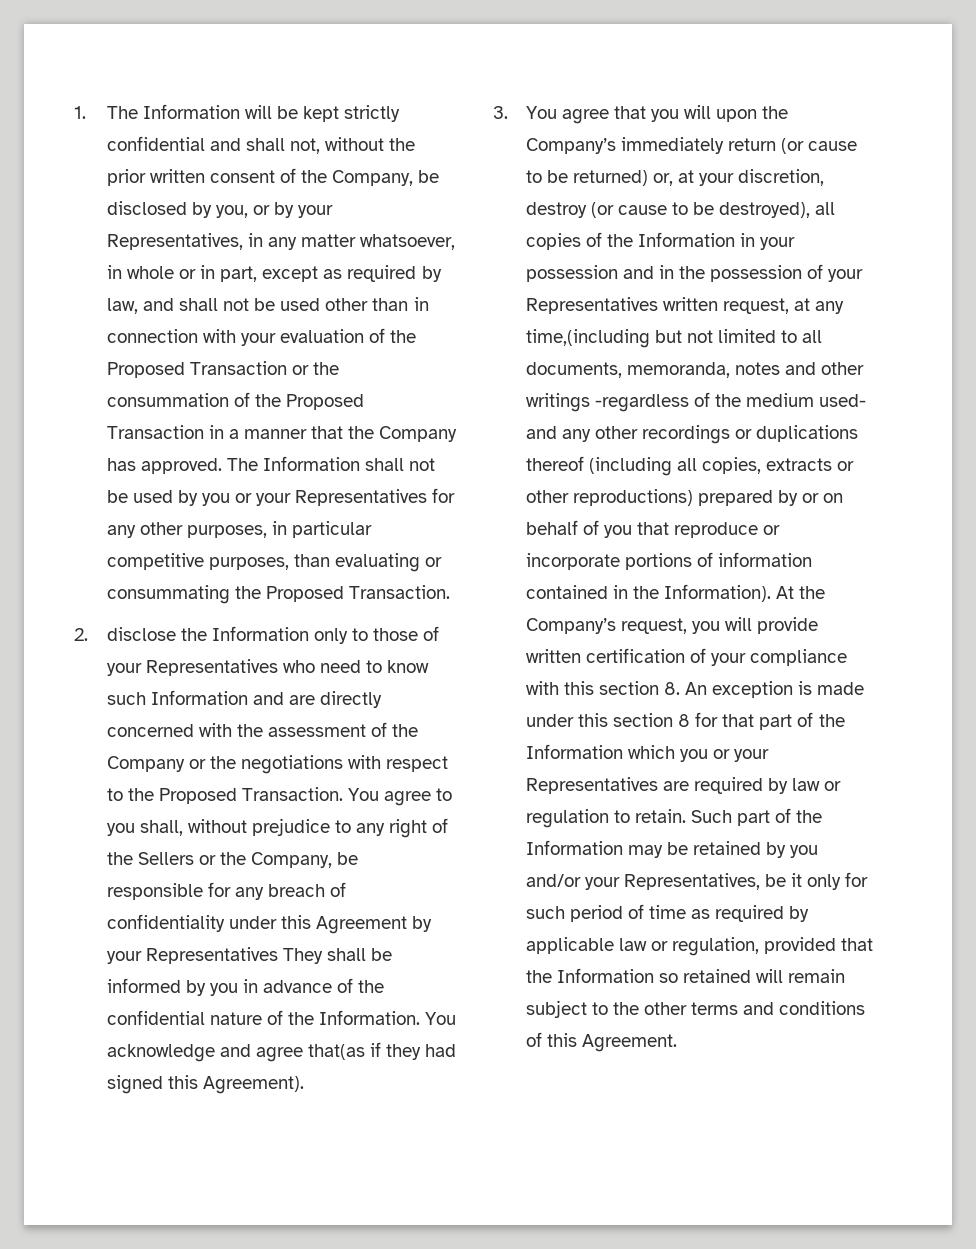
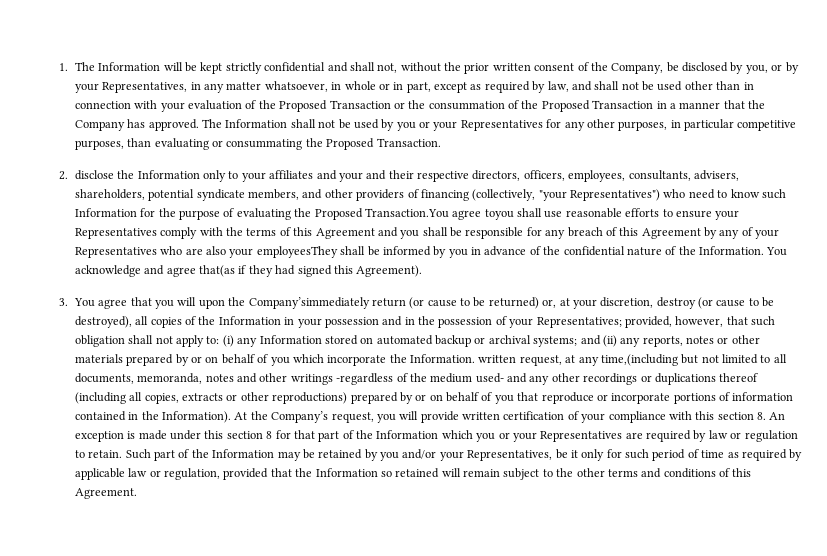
[373,626,440,641] [106,659,278,676] those of your Representatives -> [241,170,739,182] [74,189,661,201] your affiliates and your and their respective directors, officers, employees, consultants, advisers, shareholders, potential syndicate members, and other providers of financing (collectively, "your Representatives")
[252,691,383,708] [106,722,419,737] [106,755,449,774] [106,787,453,806] [106,818,449,838] [106,852,333,868] and are directly concerned with the assessment of the Company or the negotiations with respect to the Proposed Transaction. You agree to you shall, without prejudice to any right of the Sellers or the Company, -> [140,208,740,220] [74,227,448,239] for the purpose of evaluating the Proposed Transaction.You agree toyou shall use reasonable efforts to ensure your Representatives comply with the terms of this Agreement and you shall
[106,914,277,932] confidentiality under -> (617, 231) none
[106,947,323,964] your Representatives They -> [719,227,780,239] [74,246,338,258] any of your Representatives who are also your employeesThey
[525,137,724,154] Company’s immediately -> [248,297,370,309] Company’simmediately
[525,297,658,314] Representatives -> [536,316,776,328] [74,335,760,347] [74,354,476,366] Representatives; provided, however, that such obligation shall not apply to: (i) any Information stored on automated backup or archival systems; and (ii) any reports, notes or other materials prepared by or on behalf of you which incorporate the Information.

